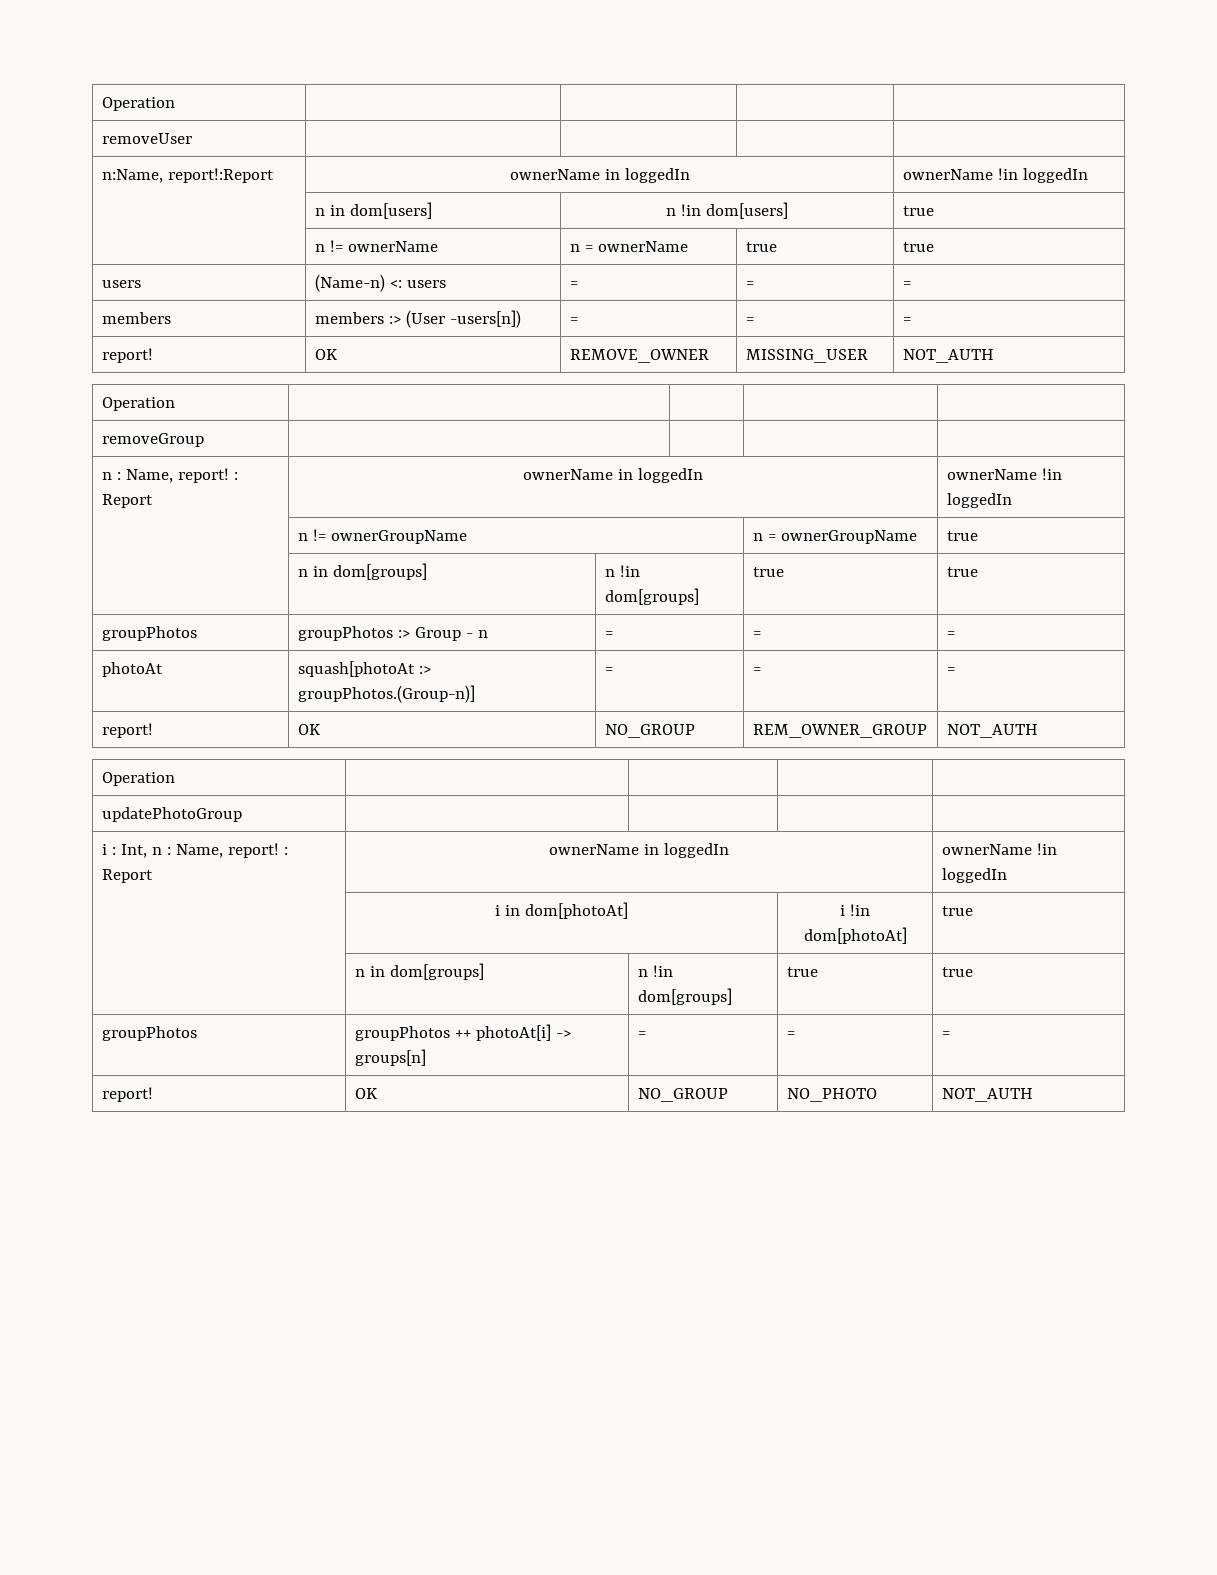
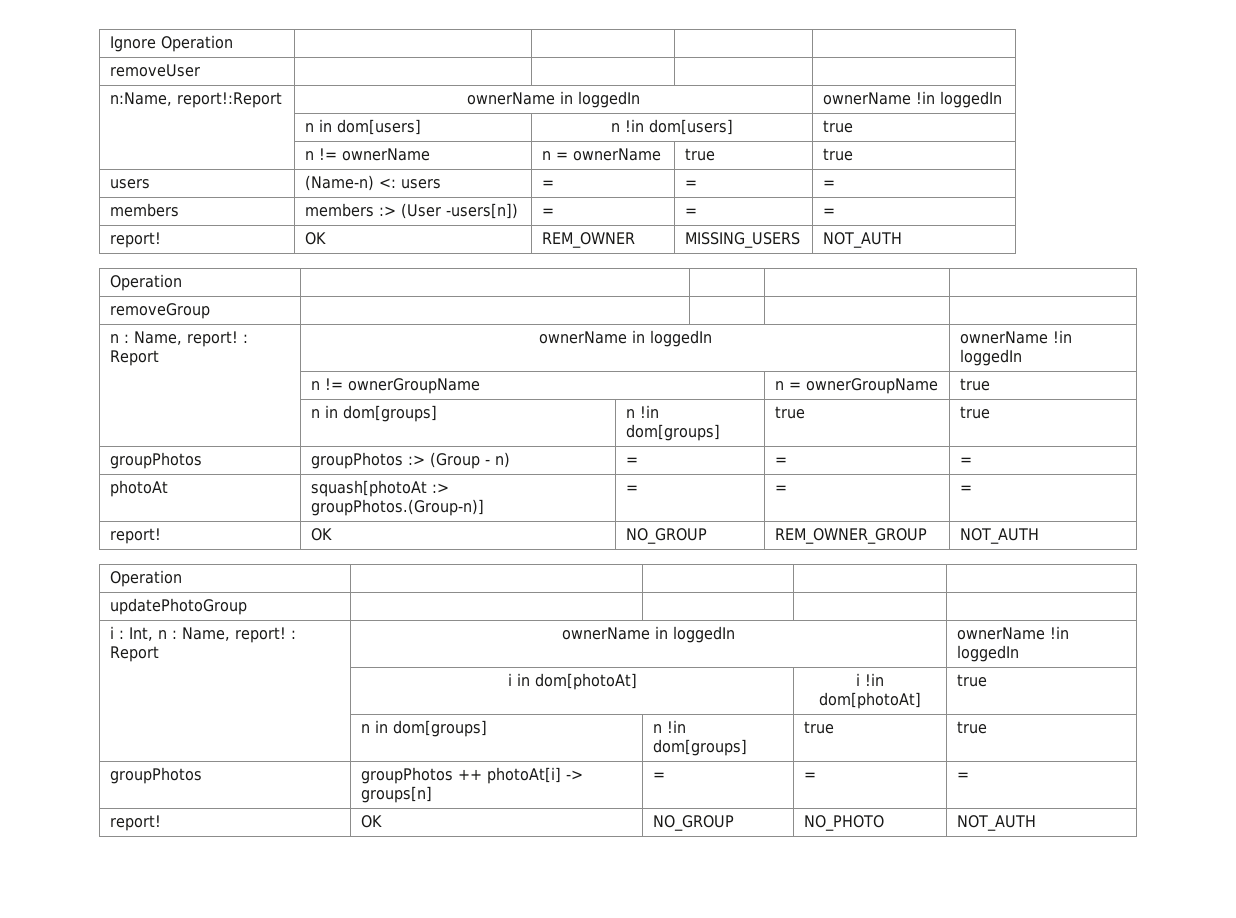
(101, 104) none -> [109,36,156,52] Ignore
[569,349,709,363] [745,349,868,363] REMOVE_OWNER | MISSING_USER -> [541,232,635,248] [684,232,800,248] REM_OWNER | MISSING_USERS
[414,627,488,641] Group - n -> [429,452,510,469] (Group - n)

